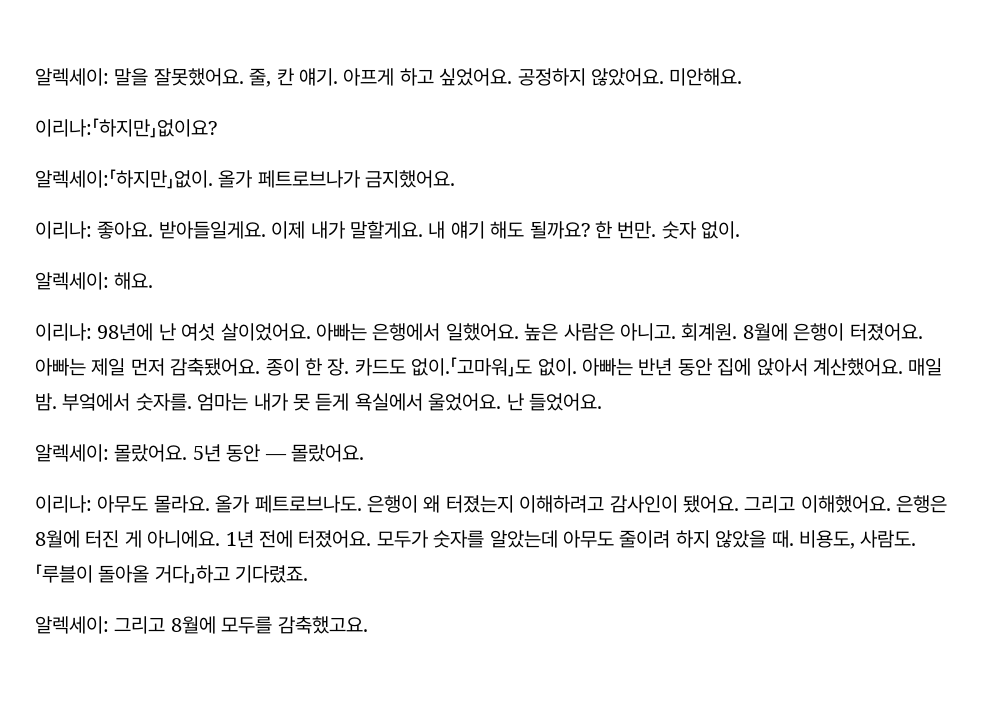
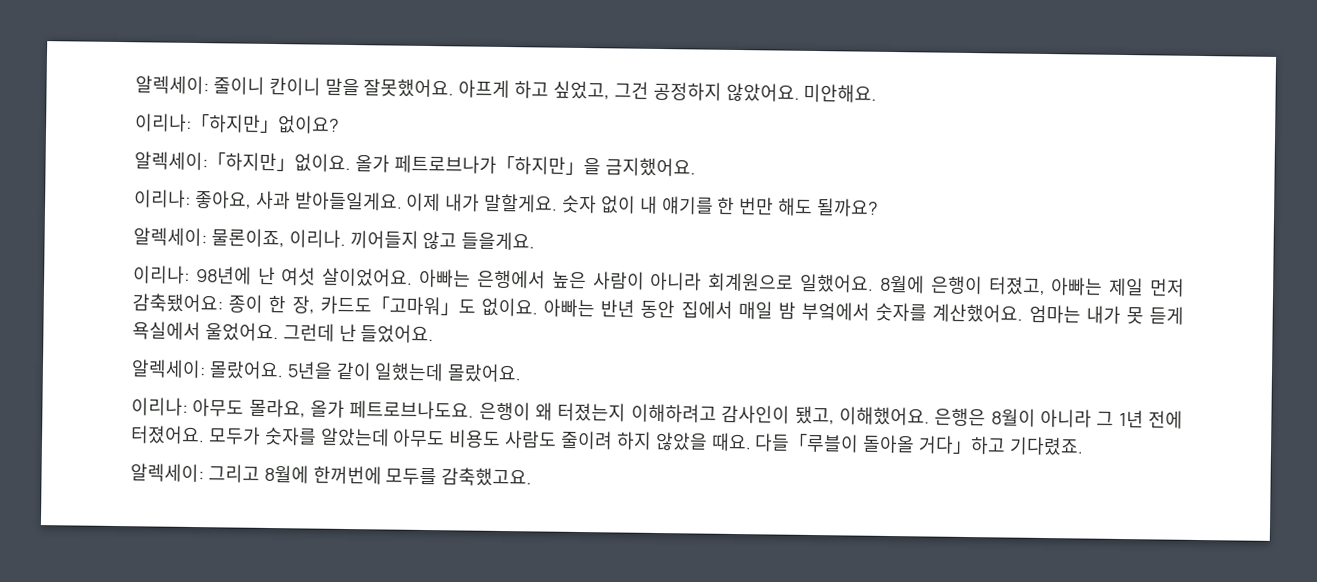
[35,68,513,87] 알렉세이: 말을 잘못했어요. 줄, 칸 얘기. 아프게 하고 싶었어요. -> [135,75,649,100] 알렉세이: 줄이니 칸이니 말을 잘못했어요. 아프게 하고 싶었고, 그건
[174,170,213,188] 없이. -> [294,153,351,173] 없이요.
(360, 179) none -> [495,155,601,176] 「하지만」을
[97,221,154,239] 좋아요. -> [194,189,291,210] 좋아요, 사과
[428,221,741,239] [35,272,154,290] 내 얘기 해도 될까요? 한 번만. 숫자 없이. // 알렉세이: 해요. -> [562,194,879,217] [133,227,536,251] 숫자 없이 내 얘기를 한 번만 해도 될까요? // 알렉세이: 물론이죠, 이리나. 끼어들지 않고 들을게요.
[445,323,738,341] 일했어요. 높은 사람은 아니고. 회계원. -> [551,270,875,293] 높은 사람이 아니라 회계원으로 일했어요.
[849,323,923,341] 터졌어요. -> [987,276,1046,295] 터졌고,
[170,358,261,376] 감축됐어요. -> [132,293,223,313] 감축됐어요:
[327,358,451,376] 장. 카드도 없이. -> [291,295,372,315] 장, 카드도
[537,358,577,376] 없이. -> [480,297,538,317] 없이요.
[717,358,943,376] [35,393,192,411] 집에 앉아서 계산했어요. 매일 밤. 부엌에서 숫자를. -> [680,300,1024,323] 집에서 매일 밤 부엌에서 숫자를 계산했어요.
(502, 402) none -> [282,323,335,342] 그런데
[192,444,287,462] 5년 동안 — -> [286,361,445,382] 5년을 같이 일했는데
[153,495,362,513] 몰라요. 올가 페트로브나도. -> [248,398,475,420] 몰라요, 올가 페트로브나도요.
[682,495,948,513] [35,530,221,548] 됐어요. 그리고 이해했어요. 은행은 8월에 터진 게 아니에요. -> [794,405,1115,428] 됐고, 이해했어요. 은행은 8월이 아니라 그
(614, 539) none -> [448,429,558,449] 비용도 사람도
[771,530,917,549] 때. 비용도, 사람도. -> [710,432,791,452] 때요. 다들
(216, 625) none -> [312,465,382,485] 한꺼번에

